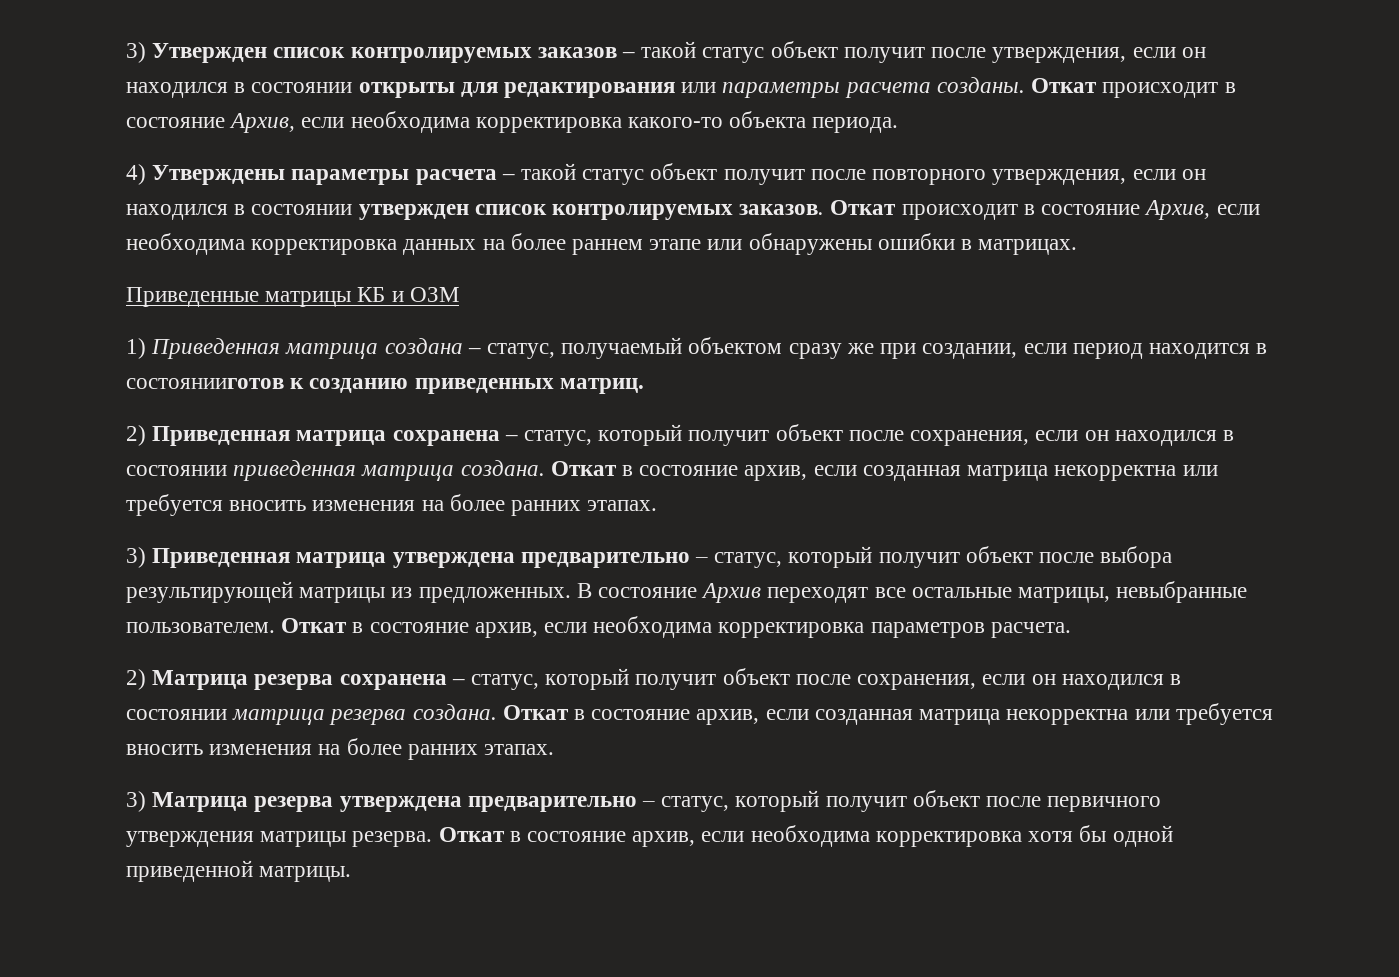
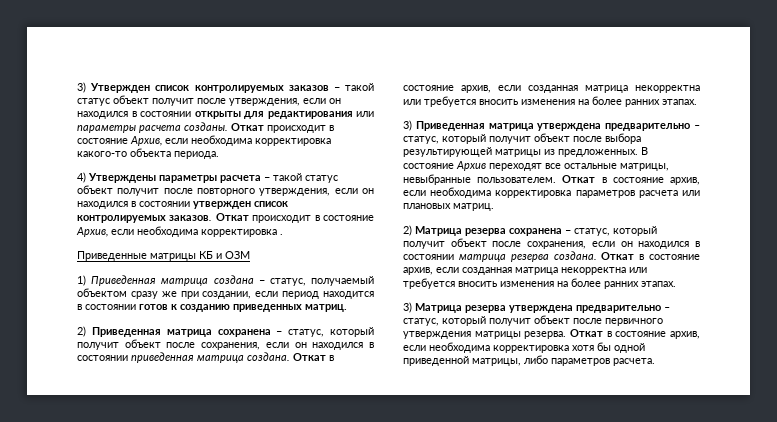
[403,233,1078,255] данных на более раннем этапе или обнаружены ошибки в матрицах. -> [280,234,283,235] .
[126,378,284,389] состоянииготов -> [85,304,168,310] состоянии готов
[990,622,1071,638] расчета. -> [638,190,700,198] [403,203,494,211] расчета или плановых матриц.
[259,866,352,882] матрицы. -> [472,355,655,366] матрицы, либо параметров расчета.

